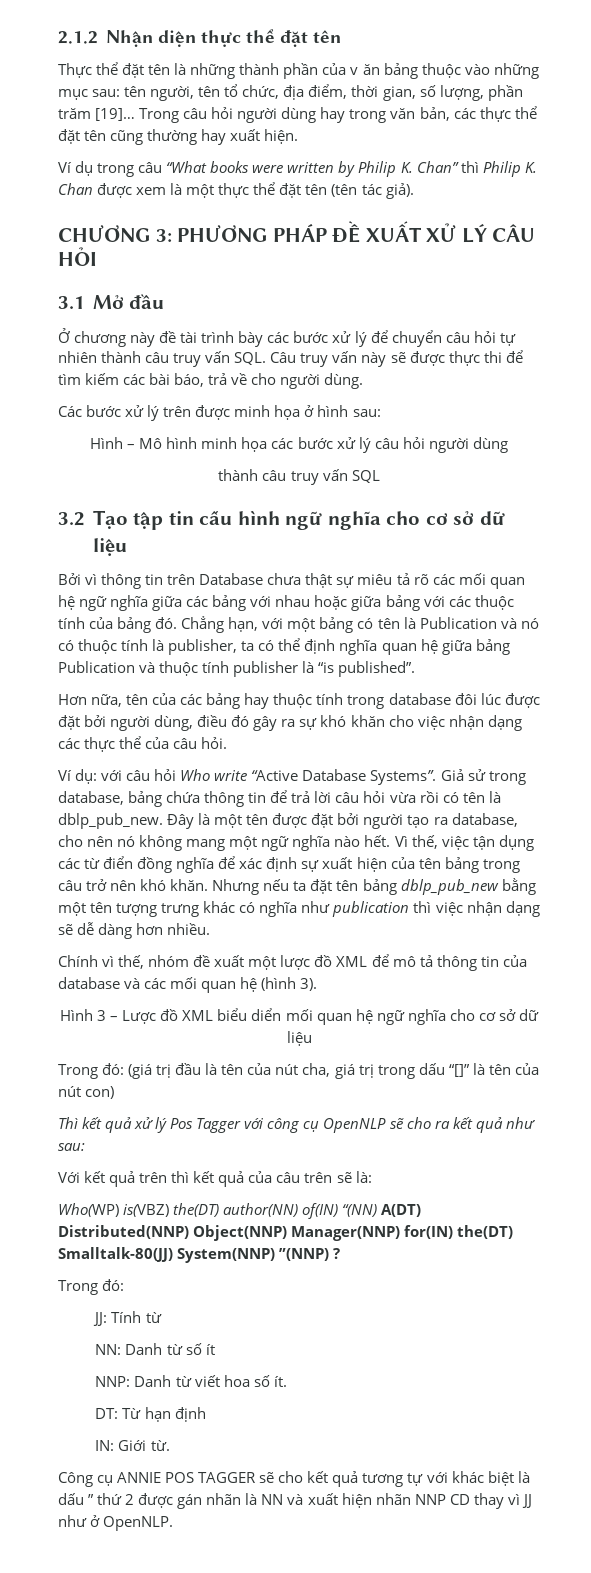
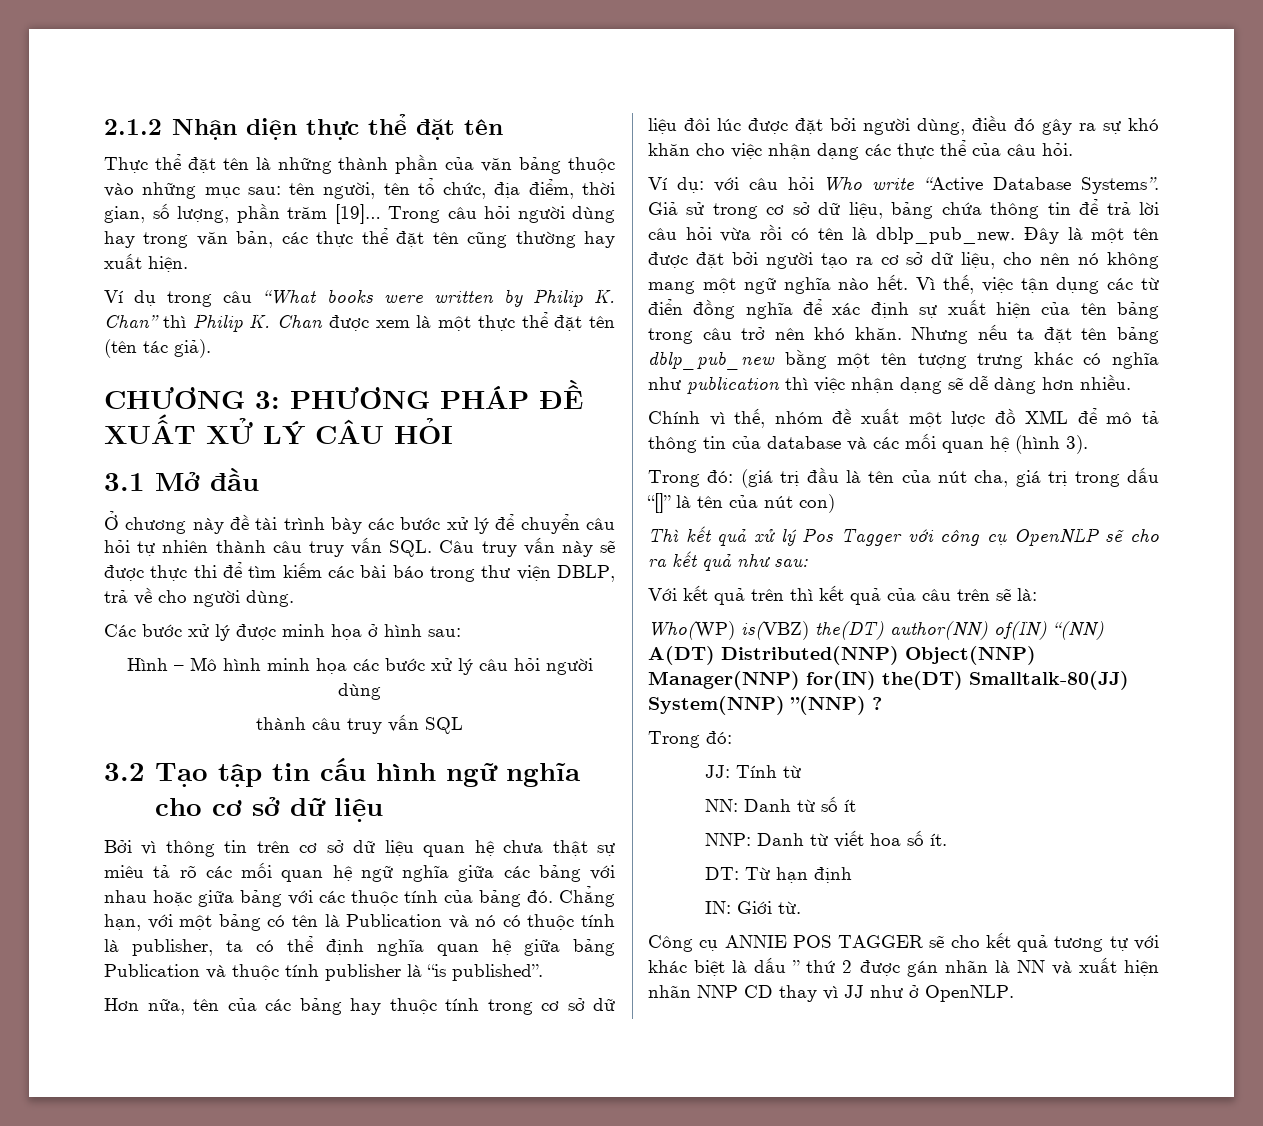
[350,64,380,75] v ăn -> [481,158,513,172] văn
[174,373,205,387] báo, -> [392,565,615,582] báo trong thư viện DBLP,
[163,406,192,417] trên -> (230, 632) none
[199,573,264,585] Database -> [299,840,494,857] cơ sở dữ liệu quan hệ
[388,693,451,705] database -> [541,998,615,1011] [648,118,677,134] cơ sở dữ liệu
[58,791,124,805] database, -> [766,202,883,219] cơ sở dữ liệu,
[451,813,518,827] database, -> [880,252,996,269] cơ sở dữ liệu,
[60,1008,539,1025] [286,1031,312,1046] // Hình 3 – Lược đồ XML biểu diển mối quan hệ ngữ nghĩa cho cơ sở dữ liệu -> (1088, 444) none

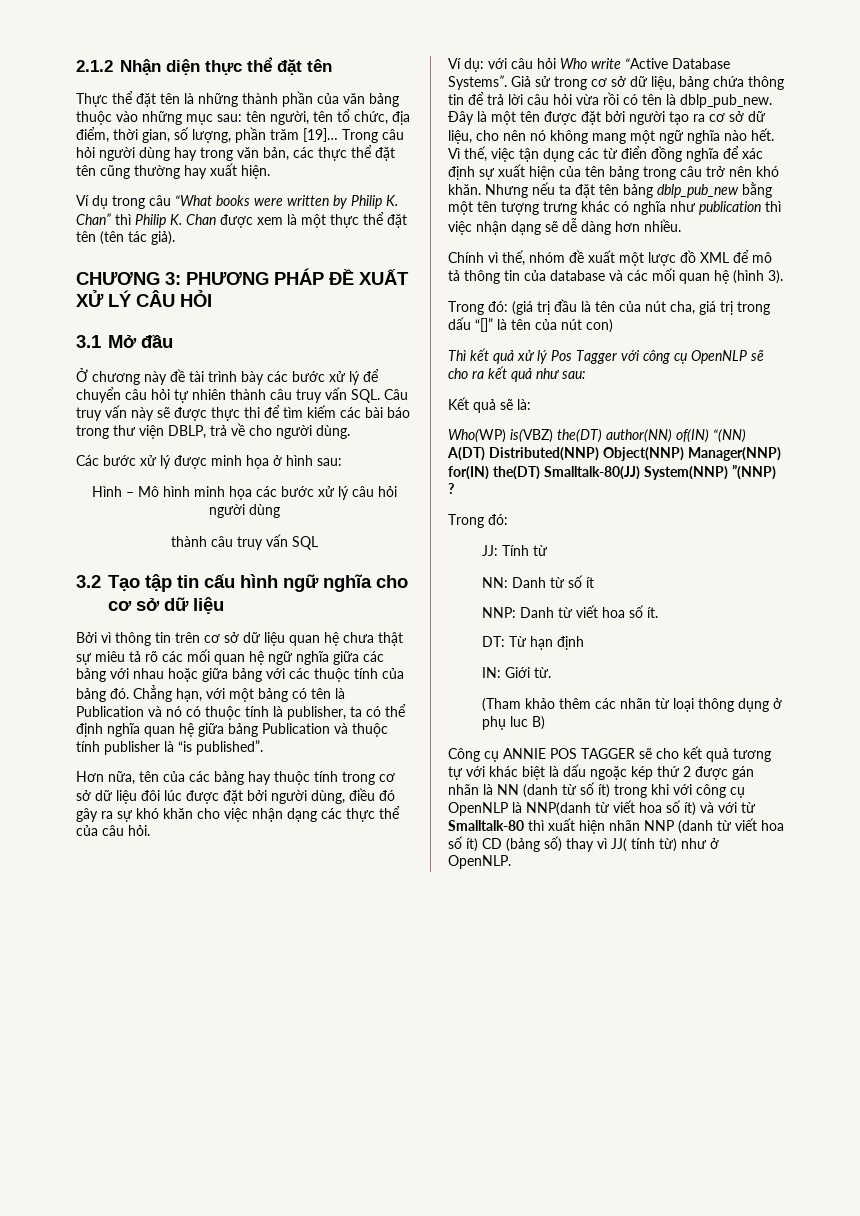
[648,585,990,605] Với kết quả trên thì kết quả của câu trên -> [448,397,496,413] Kết quả
(801, 907) none -> [481,698,782,712] [481,716,545,730] // (Tham khảo thêm các nhãn từ loại thông dụng ở phụ luc B)
[793,960,801,973] ” -> [590,766,653,780] ngoặc kép
[1051,957,1159,976] [648,985,864,1002] và xuất hiện nhãn NNP CD thay vì JJ -> [523,782,745,798] [448,800,756,816] [448,818,784,834] [448,836,677,852] (danh từ số ít) trong khi với công cụ OpenNLP là NNP(danh từ viết hoa số ít) và với từ Smalltalk-80 thì xuất hiện nhãn NNP (danh từ viết hoa số ít) CD (bảng số) thay vì JJ( tính từ)

